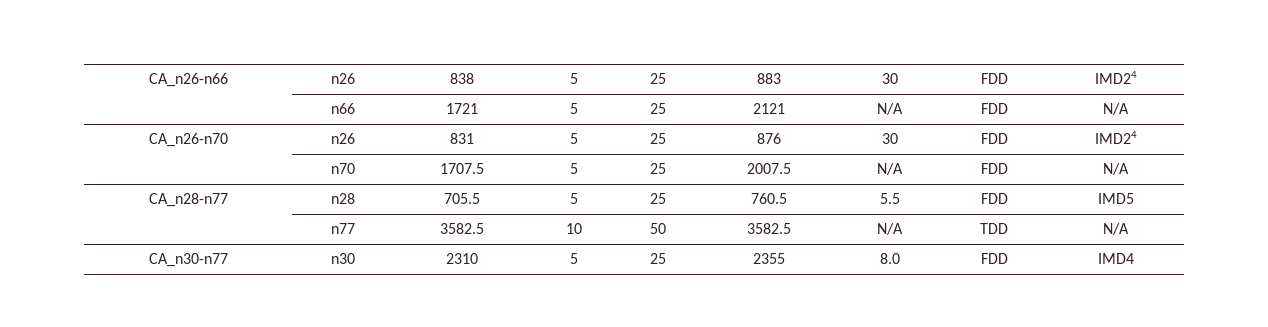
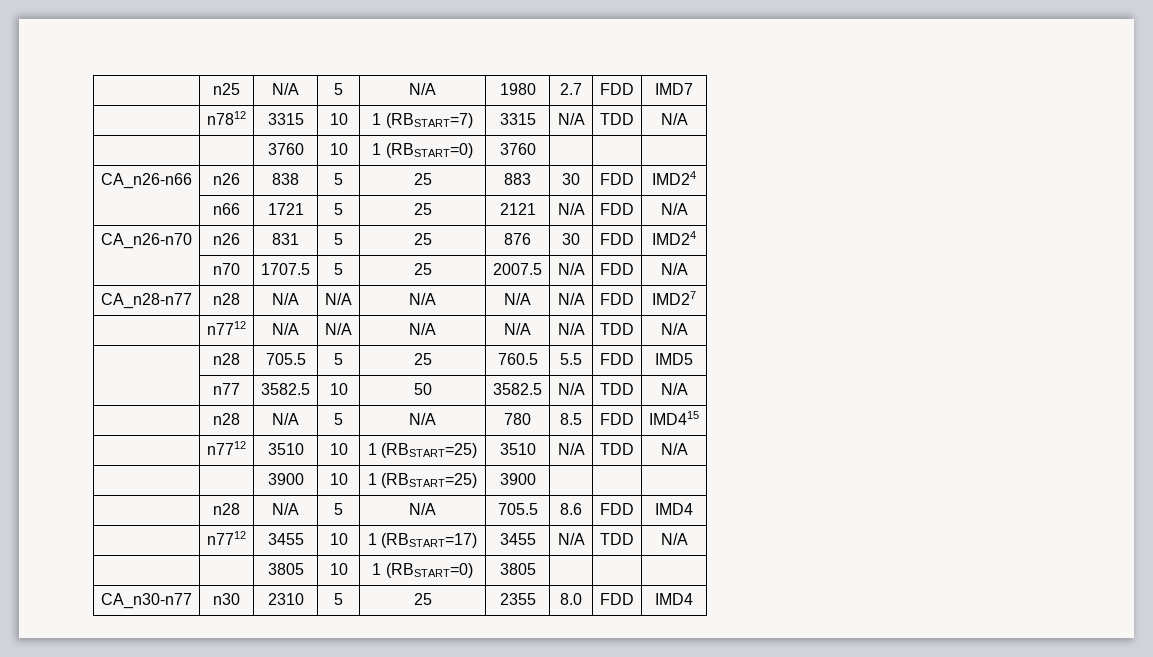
(149, 80) none -> [213,83,240,95] [272,83,299,95] [334,83,343,95] [409,83,436,95] [499,83,536,95] [560,83,582,95] [600,83,634,95] [655,83,693,95] [207,111,246,125] [267,113,304,125] [329,113,348,125] [372,113,473,128] [499,113,536,125] [557,113,585,125] [600,113,634,125] [660,113,688,125] [267,143,304,155] [329,143,348,155] [372,143,473,158] [499,143,536,155] | n25 | N/A | 5 | N/A | 1980 | 2.7 | FDD | IMD7 // | n7812 | 3315 | 10 | 1 (RBSTART=7) | 3315 | N/A | TDD | N/A // | | 3760 | 10 | 1 (RBSTART=0) | 3760 | | | //
(355, 198) none -> [272,293,299,305] [325,293,352,305] [409,293,436,305] [504,293,531,305] [557,293,585,305] [600,293,634,305] [652,291,696,305] [207,321,246,335] [272,323,299,335] [325,323,352,335] [409,323,436,335] [504,323,531,335] [557,323,585,335] [600,323,634,335] [660,323,688,335] [213,353,240,365] | N/A | N/A | N/A | N/A | N/A | FDD | IMD27 // | n7712 | N/A | N/A | N/A | N/A | N/A | TDD | N/A // | n28
(1129, 229) none -> [213,413,240,425] [272,413,299,425] [334,413,343,425] [409,413,436,425] [504,413,531,425] [560,413,582,425] [600,413,634,425] [649,411,699,425] [207,441,246,455] [267,443,304,455] [329,443,348,455] [367,443,478,458] [499,443,536,455] [557,443,585,455] [600,443,634,455] [660,443,688,455] [267,473,304,485] [329,473,348,485] [367,473,478,488] [499,473,536,485] [213,503,240,515] [272,503,299,515] [334,503,343,515] [409,503,436,515] [497,503,538,515] [560,503,582,515] [600,503,634,515] [655,503,693,515] [207,531,246,545] [267,533,304,545] [329,533,348,545] [367,533,478,548] [499,533,536,545] [557,533,585,545] [600,533,634,545] [660,533,688,545] [267,563,304,575] [329,563,348,575] [372,563,473,578] [499,563,536,575] // | n28 | N/A | 5 | N/A | 780 | 8.5 | FDD | IMD415 // | n7712 | 3510 | 10 | 1 (RBSTART=25) | 3510 | N/A | TDD | N/A // | | 3900 | 10 | 1 (RBSTART=25) | 3900 | | | // | n28 | N/A | 5 | N/A | 705.5 | 8.6 | FDD | IMD4 // | n7712 | 3455 | 10 | 1 (RBSTART=17) | 3455 | N/A | TDD | N/A // | | 3805 | 10 | 1 (RBSTART=0) | 3805 | | |

